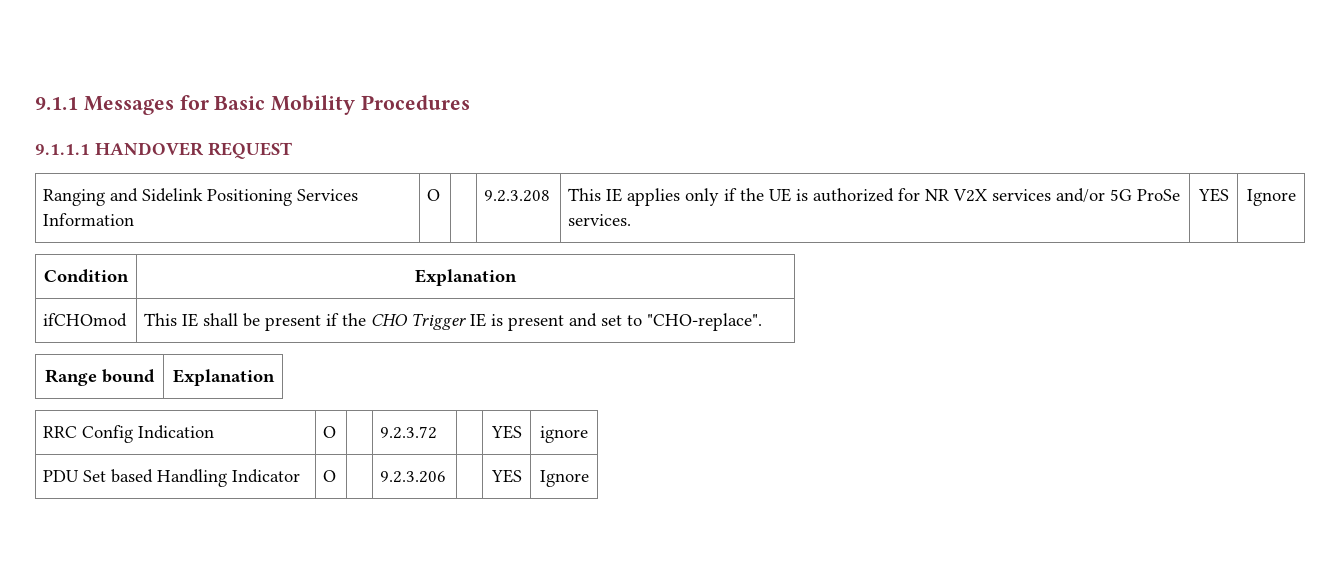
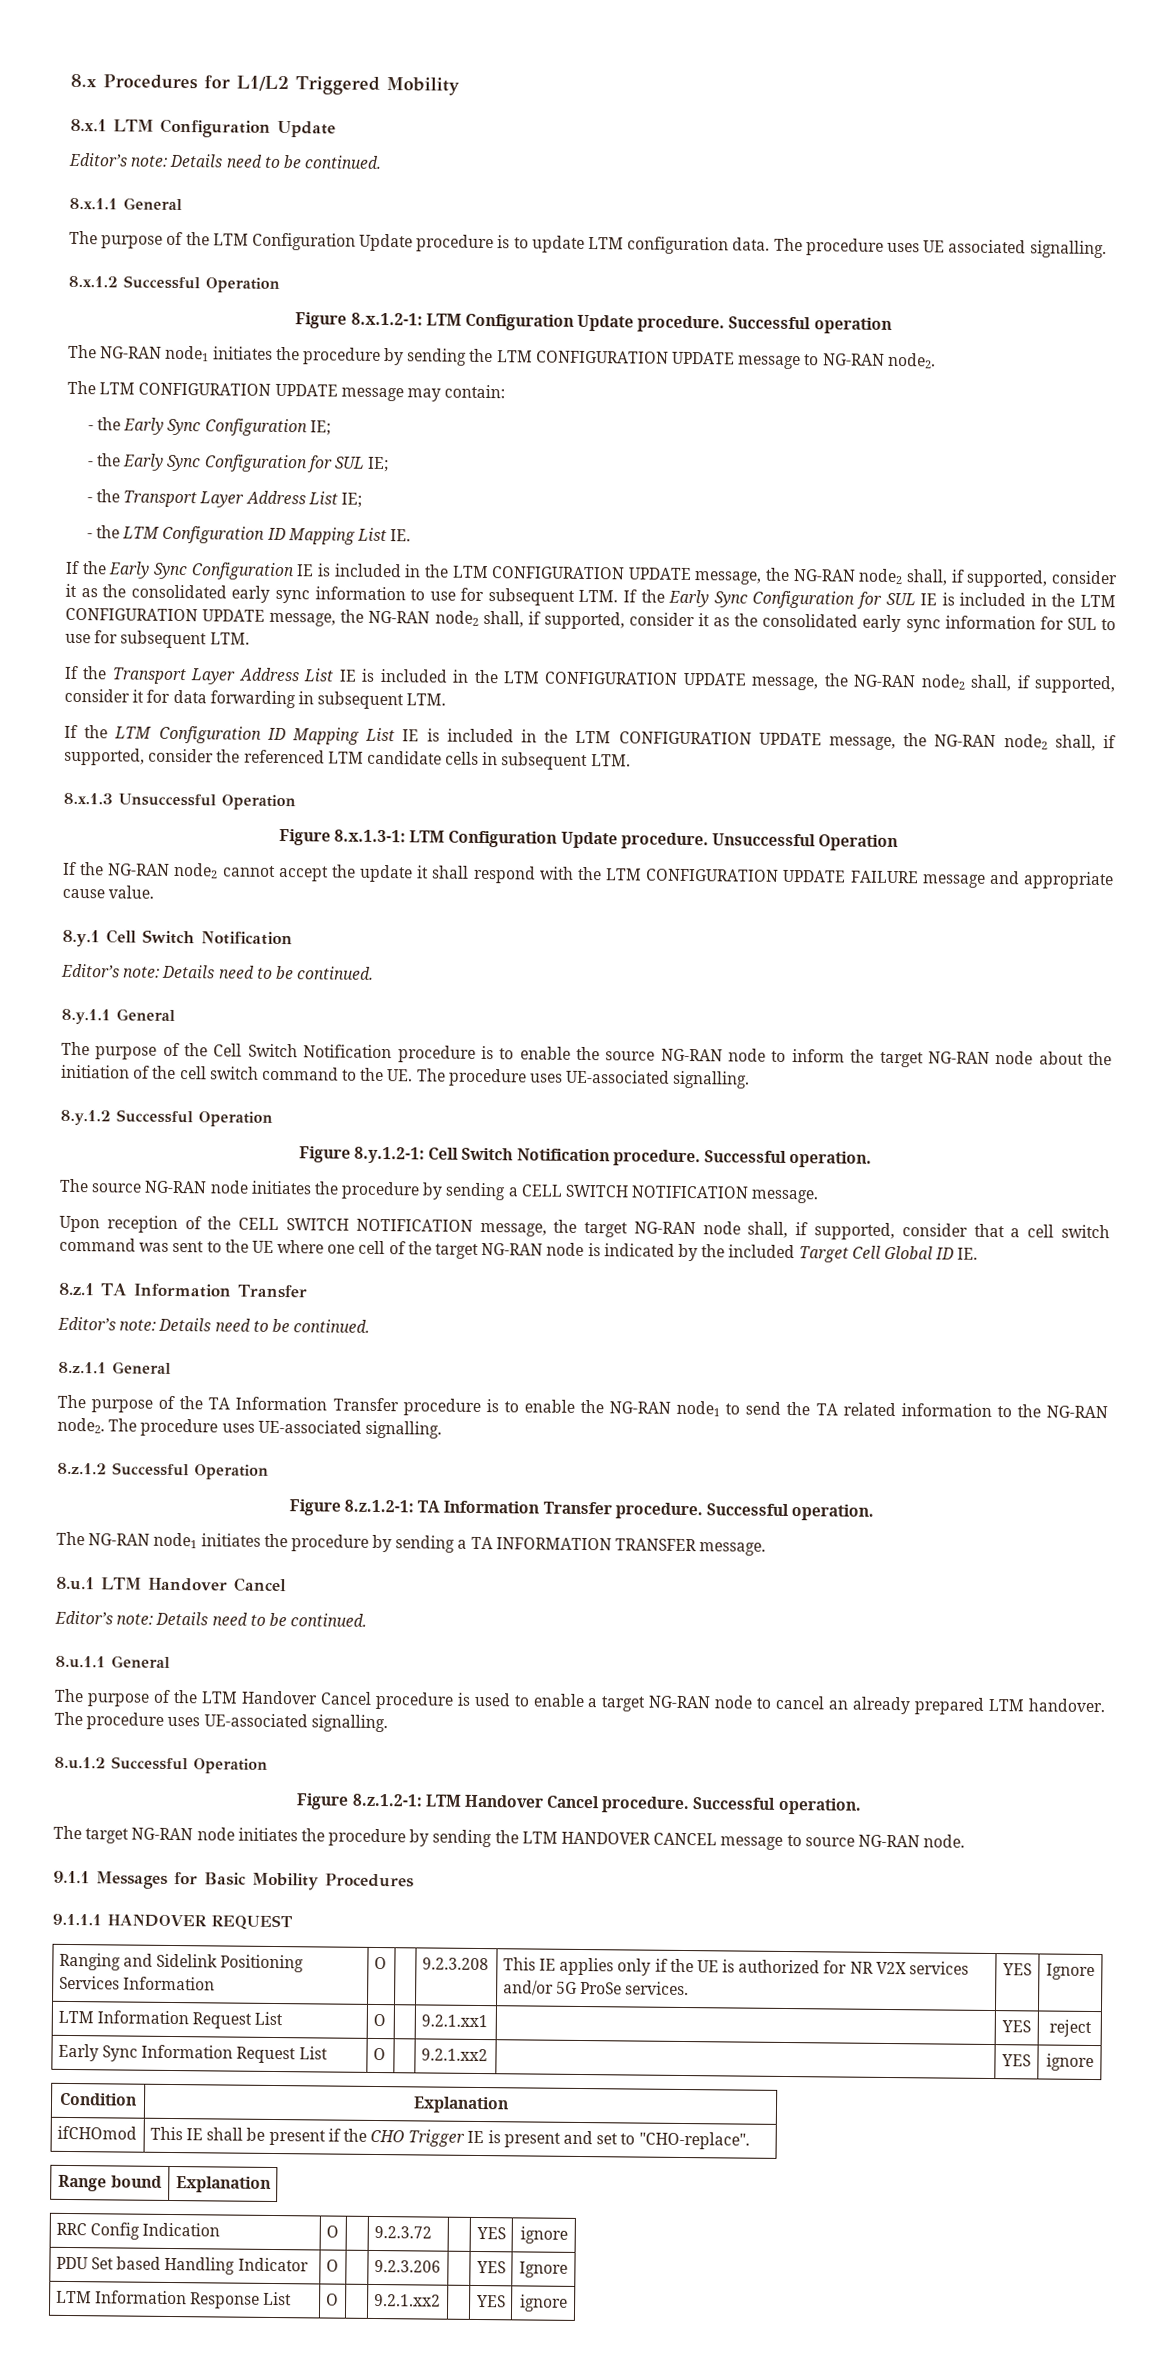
(35, 103) none -> [70,73,460,96] [70,118,336,138] [68,152,383,169] [69,197,182,211] [69,230,1107,259] [68,275,280,293] [295,312,892,334] [68,344,936,370] [67,380,506,402] [87,417,331,437] [87,453,390,473] [86,489,363,508] [86,525,412,545] [65,560,1118,588] [65,583,1117,609] [65,607,1116,633] [65,630,250,649] [64,665,1117,694] [64,688,447,710] [64,724,1117,751] [64,747,631,771] [63,792,296,811] [278,828,899,852] [63,861,1114,890] [62,885,155,899] [62,929,293,948] [61,963,375,980] [61,1008,175,1025] [61,1041,1112,1068] [61,1064,751,1089] [60,1109,273,1127] [298,1146,873,1168] [59,1178,819,1204] [59,1215,1110,1241] [59,1237,979,1263] [58,1282,308,1299] [57,1316,371,1333] [58,1361,171,1374] [57,1394,1109,1419] [57,1417,442,1439] [57,1462,269,1480] [288,1499,875,1521] [56,1531,767,1556] [56,1576,287,1593] [54,1610,368,1627] [55,1655,170,1669] [54,1688,1107,1715] [54,1711,388,1733] [54,1756,268,1774] [296,1793,862,1815] [53,1825,966,1850] 8.x Procedures for L1/L2 Triggered Mobility // 8.x.1 LTM Configuration Update // Editor’s note: Details need to be continued. // 8.x.1.1 General // The purpose of the LTM Configuration Update procedure is to update LTM configuration data. The procedure uses UE associated signalling. // 8.x.1.2 Successful Operation // Figure 8.x.1.2-1: LTM Configuration Update procedure. Successful operation // The NG-RAN node1 initiates the procedure by sending the LTM CONFIGURATION UPDATE message to NG-RAN node2. // The LTM CONFIGURATION UPDATE message may contain: // - the Early Sync Configuration IE; // - the Early Sync Configuration for SUL IE; // - the Transport Layer Address List IE; // - the LTM Configuration ID Mapping List IE. // If the Early Sync Configuration IE is included in the LTM CONFIGURATION UPDATE message, the NG-RAN node2 shall, if supported, consider it as the consolidated early sync information to use for subsequent LTM. If the Early Sync Configuration for SUL IE is included in the LTM CONFIGURATION UPDATE message, the NG-RAN node2 shall, if supported, consider it as the consolidated early sync information for SUL to use for subsequent LTM. // If the Transport Layer Address List IE is included in the LTM CONFIGURATION UPDATE message, the NG-RAN node2 shall, if supported, consider it for data forwarding in subsequent LTM. // If the LTM Configuration ID Mapping List IE is included in the LTM CONFIGURATION UPDATE message, the NG-RAN node2 shall, if supported, consider the referenced LTM candidate cells in subsequent LTM. // 8.x.1.3 Unsuccessful Operation // Figure 8.x.1.3-1: LTM Configuration Update procedure. Unsuccessful Operation // If the NG-RAN node2 cannot accept the update it shall respond with the LTM CONFIGURATION UPDATE FAILURE message and appropriate cause value. // 8.y.1 Cell Switch Notification // Editor’s note: Details need to be continued. // 8.y.1.1 General // The purpose of the Cell Switch Notification procedure is to enable the source NG-RAN node to inform the target NG-RAN node about the initiation of the cell switch command to the UE. The procedure uses UE-associated signalling. // 8.y.1.2 Successful Operation // Figure 8.y.1.2-1: Cell Switch Notification procedure. Successful operation. // The source NG-RAN node initiates the procedure by sending a CELL SWITCH NOTIFICATION message. // Upon reception of the CELL SWITCH NOTIFICATION message, the target NG-RAN node shall, if supported, consider that a cell switch command was sent to the UE where one cell of the target NG-RAN node is indicated by the included Target Cell Global ID IE. // 8.z.1 TA Information Transfer // Editor’s note: Details need to be continued. // 8.z.1.1 General // The purpose of the TA Information Transfer procedure is to enable the NG-RAN node1 to send the TA related information to the NG-RAN node2. The procedure uses UE-associated signalling. // 8.z.1.2 Successful Operation // Figure 8.z.1.2-1: TA Information Transfer procedure. Successful operation. // The NG-RAN node1 initiates the procedure by sending a TA INFORMATION TRANSFER message. // 8.u.1 LTM Handover Cancel // Editor’s note: Details need to be continued. // 8.u.1.1 General // The purpose of the LTM Handover Cancel procedure is used to enable a target NG-RAN node to cancel an already prepared LTM handover. The procedure uses UE-associated signalling. // 8.u.1.2 Successful Operation // Figure 8.z.1.2-1: LTM Handover Cancel procedure. Successful operation. // The target NG-RAN node initiates the procedure by sending the LTM HANDOVER CANCEL message to source NG-RAN node. //
(1296, 197) none -> [57,2010,284,2029] [372,2013,386,2027] [420,2014,488,2028] [1001,2020,1031,2033] [1048,2019,1092,2037] [57,2043,328,2064] [372,2047,386,2061] [420,2048,488,2062] [1001,2054,1031,2067] [1045,2053,1094,2072] // LTM Information Request List | O | | 9.2.1.xx1 | | YES | reject // Early Sync Information Request List | O | | 9.2.1.xx2 | | YES | ignore
(589, 478) none -> [55,2290,293,2309] [325,2293,339,2306] [373,2293,441,2307] [475,2294,506,2308] [519,2294,568,2312] // LTM Information Response List | O | | 9.2.1.xx2 | | YES | ignore

